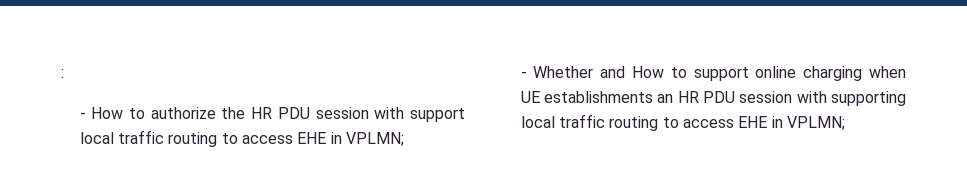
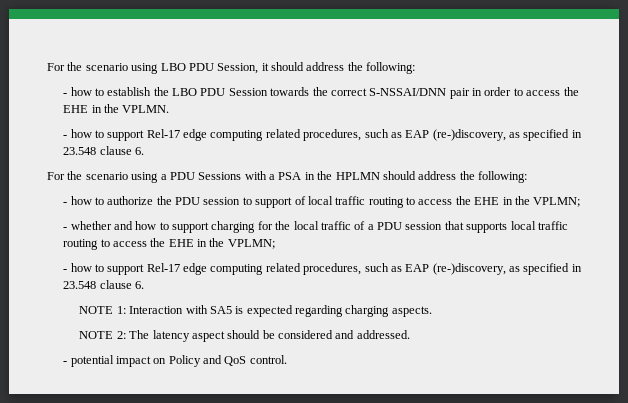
[61,69,64,78] [79,107,124,119] : // - How -> [47,62,416,74] [63,87,579,99] [63,104,170,113] [63,129,582,141] [63,146,144,155] [47,171,527,183] [63,196,92,205] For the scenario using LBO PDU Session, it should address the following: // - how to establish the LBO PDU Session towards the correct S-NSSAI/DNN pair in order to access the EHE in the VPLMN. // - how to support Rel-17 edge computing related procedures, such as EAP (re-)discovery, as specified in 23.548 clause 6. // For the scenario using a PDU Sessions with a PSA in the HPLMN should address the following: // - how
[251,107,465,122] [79,130,404,147] [520,66,906,81] [520,91,906,106] [520,114,845,131] HR PDU session with support local traffic routing to access EHE in VPLMN; // - Whether and How to support online charging when UE establishments an HR PDU session with supporting local traffic routing to access EHE in VPLMN; -> [175,196,581,208] [63,221,568,233] [63,238,275,250] [63,263,582,275] [63,280,144,289] [79,305,432,317] [79,330,410,342] [63,355,287,367] PDU session to support of local traffic routing to access the EHE in the VPLMN; // - whether and how to support charging for the local traffic of a PDU session that supports local traffic routing to access the EHE in the VPLMN; // - how to support Rel-17 edge computing related procedures, such as EAP (re-)discovery, as specified in 23.548 clause 6. // NOTE 1: Interaction with SA5 is expected regarding charging aspects. // NOTE 2: The latency aspect should be considered and addressed. // - potential impact on Policy and QoS control.

